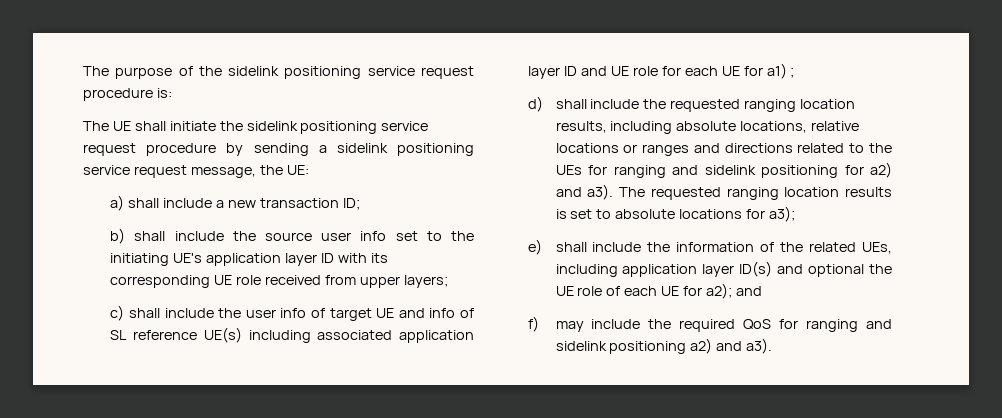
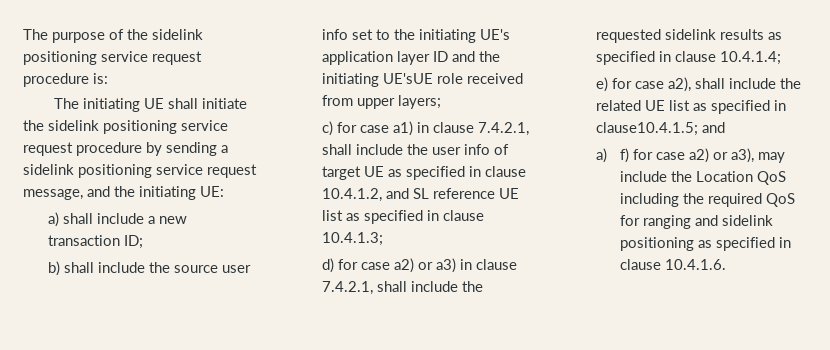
(109, 126) none -> [83,98,141,112] initiating
[259,165,283,175] the -> [87,186,196,200] and the initiating
[337,253,388,263] [110,275,233,288] with its corresponding UE -> [451,51,500,62] [321,73,433,87] and the initiating UE'sUE
(125, 313) none -> [336,121,529,136] for case a1) in clause 7.4.2.1,
[398,308,475,318] [110,327,474,343] [528,63,795,79] [528,96,856,112] [555,121,860,134] [555,143,893,156] [555,162,892,178] [555,184,892,200] [555,206,796,222] [528,239,892,255] [555,261,892,277] [555,283,762,299] [528,316,641,332] and info of SL reference UE(s) including associated application layer ID and UE role for each UE for a1) ; // d) shall include the requested ranging location results, including absolute locations, relative locations or ranges and directions related to the UEs for ranging and sidelink positioning for a2) and a3). The requested ranging location results is set to absolute locations for a3); // e) shall include the information of the related UEs, including application layer ID(s) and optional the UE role of each UE for a2); and // f) may include -> [387,166,526,180] [321,188,519,202] [321,210,484,224] [321,232,383,246] [321,258,517,273] [321,281,483,295] [595,29,782,43] [595,51,781,65] [595,77,801,92] [595,100,786,114] [595,122,725,136] [595,148,786,163] [620,171,787,185] [620,193,680,207] as specified in clause 10.4.1.2, and SL reference UE list as specified in clause 10.4.1.3; // d) for case a2) or a3) in clause 7.4.2.1, shall include the requested sidelink results as specified in clause 10.4.1.4; // e) for case a2), shall include the related UE list as specified in clause10.4.1.5; and // a) f) for case a2) or a3), may include the Location QoS including
[690,338,773,354] a2) and a3). -> [698,237,792,251] [620,259,727,270] as specified in clause 10.4.1.6.

